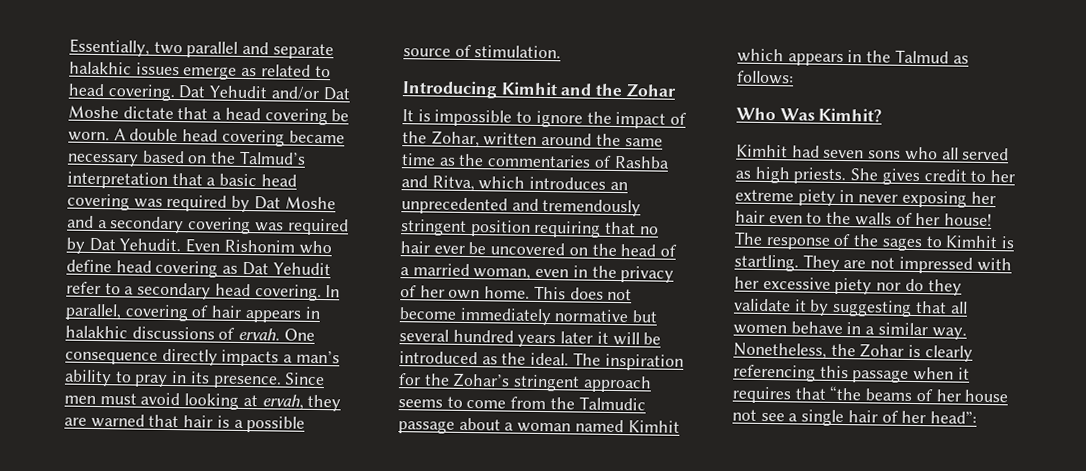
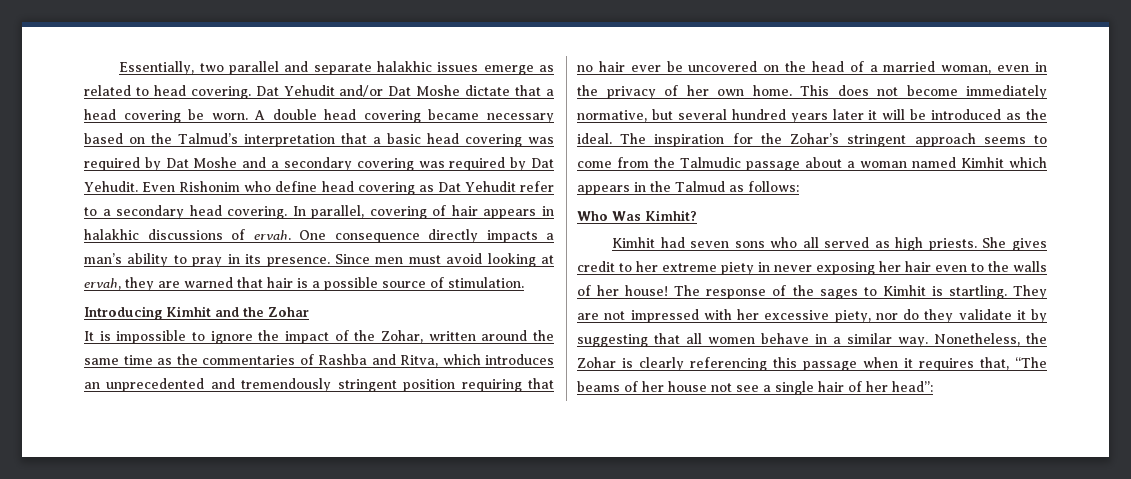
[554,309,630,323] normative -> [577,110,647,122] normative,
[834,277,873,295] piety -> [834,310,871,323] piety,
[794,385,863,401] that “the -> [980,357,1047,370] that, “The

